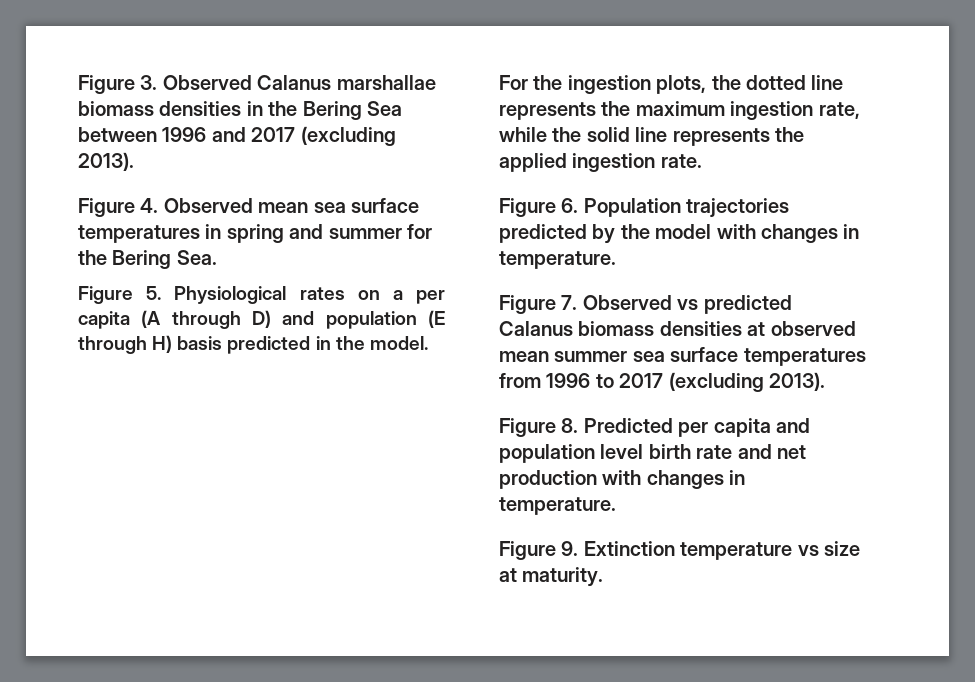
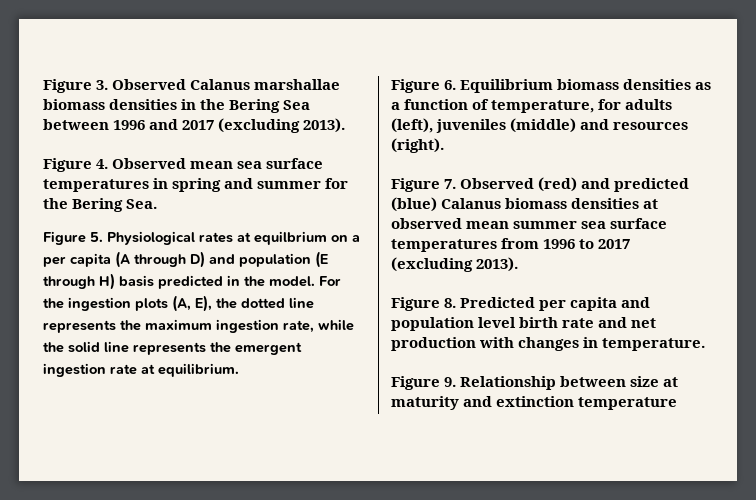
(345, 293) none -> [237,231,327,245] at equilbrium
(428, 343) // -> (315, 281) none
[656,75,707,94] plots, -> [135,295,212,312] plots (A, E),
[499,153,702,172] [499,198,790,218] [499,224,860,244] [499,251,616,269] applied ingestion rate. // Figure 6. Population trajectories predicted by the model with changes in temperature. -> [235,342,302,355] [43,363,239,377] [391,79,712,93] [391,99,673,113] [391,118,689,133] [391,138,444,153] emergent ingestion rate at equilibrium. // Figure 6. Equilibrium biomass densities as a function of temperature, for adults (left), juveniles (middle) and resources (right).
[677,295,792,314] vs predicted -> [538,177,690,192] [391,197,437,212] (red) and predicted (blue)
[583,541,860,560] [499,567,604,587] Extinction temperature vs size at maturity. -> [460,376,679,390] [391,396,678,410] Relationship between size at maturity and extinction temperature

